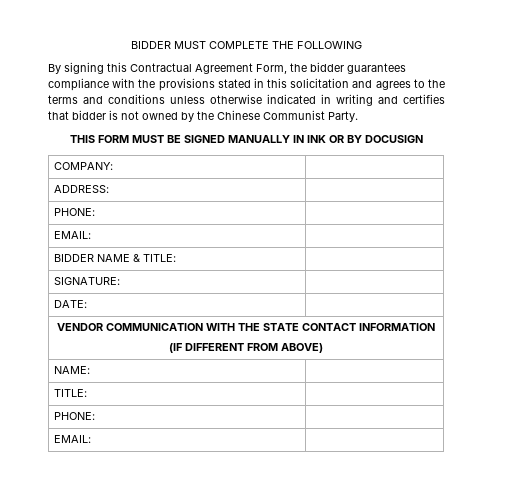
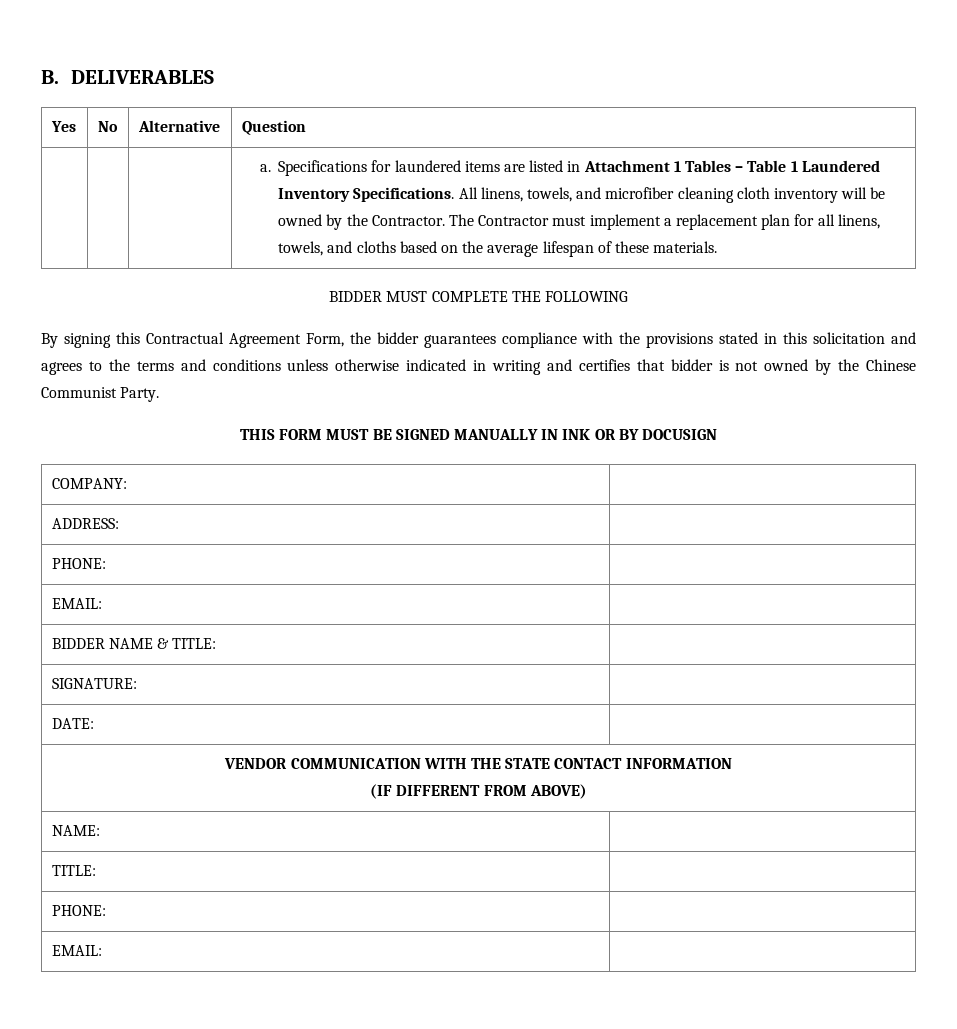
(131, 45) none -> [41,70,214,84] [50,121,76,132] [97,121,118,132] [137,120,220,132] [241,120,306,135] [259,160,880,176] [278,187,886,203] [278,214,880,230] [278,241,718,257] B. DELIVERABLES // Yes | No | Alternative | Question // | | | a. Specifications for laundered items are listed in Attachment 1 Tables – Table 1 Laundered Inventory Specifications. All linens, towels, and microfiber cleaning cloth inventory will be owned by the Contractor. The Contractor must implement a replacement plan for all linens, towels, and cloths based on the average lifespan of these materials. //

